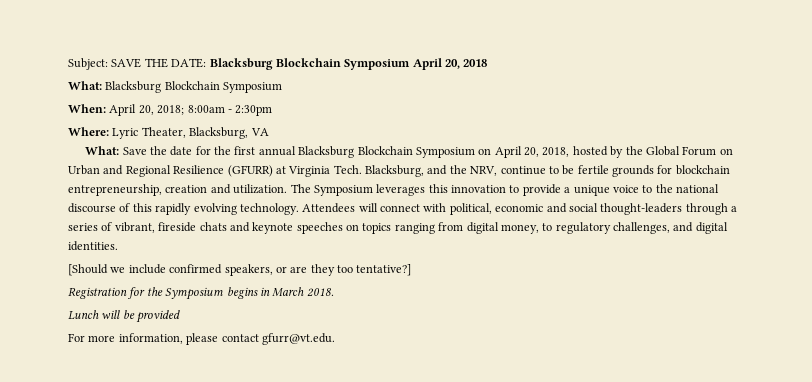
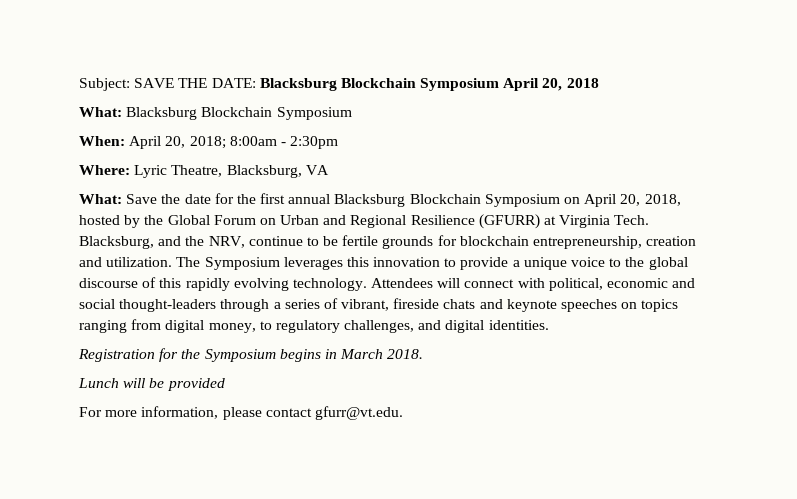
[141,127,186,138] Theater, -> [171,165,223,177] Theatre,
[676,184,719,193] national -> [648,257,688,270] global
[68,264,412,276] // [Should we include confirmed speakers, or are they too tentative?] -> (549, 325) none

